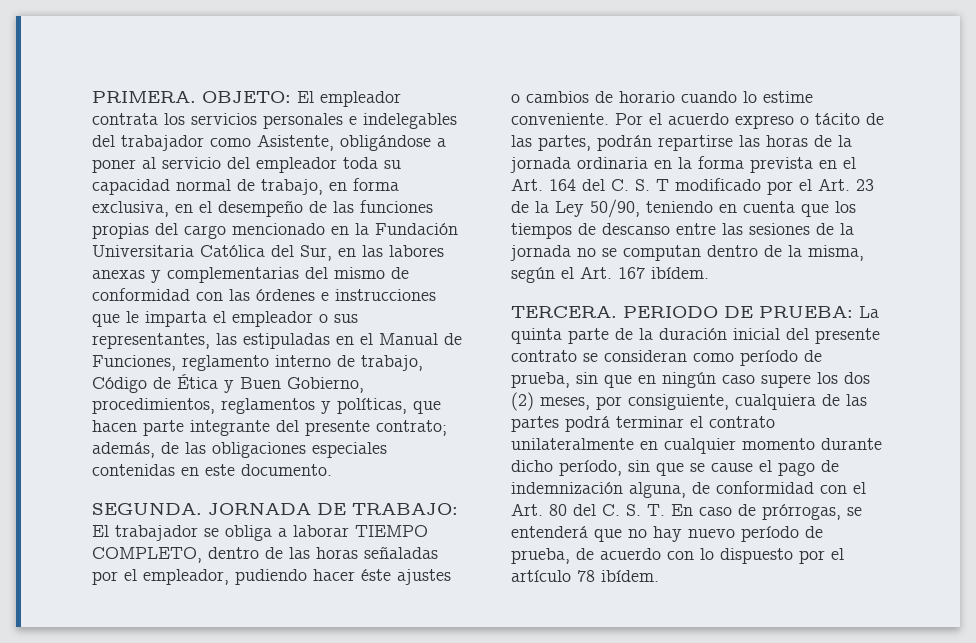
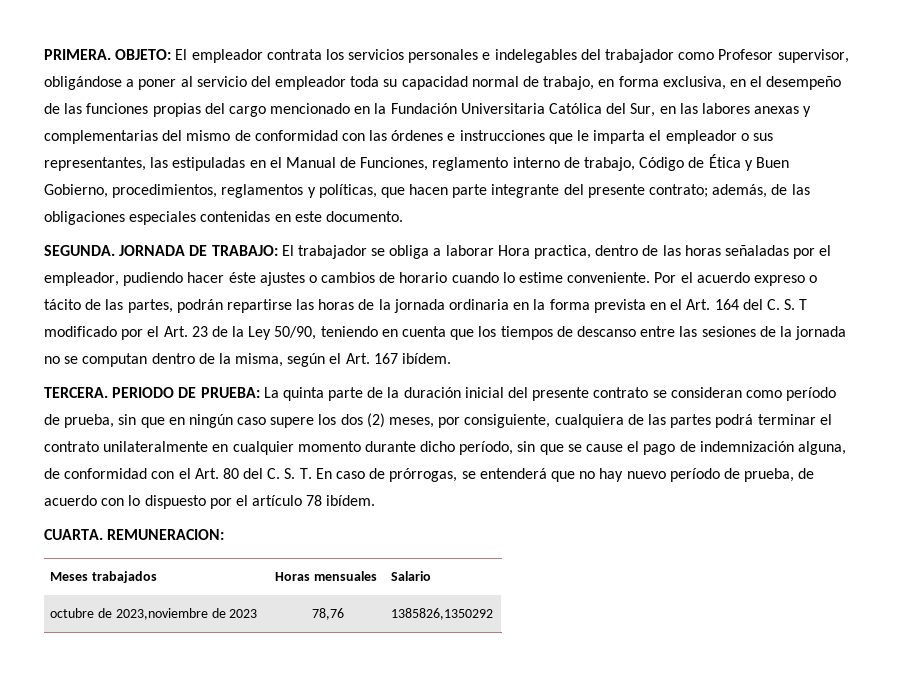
[257,134,334,151] Asistente, -> [718,49,849,63] Profesor supervisor,
[355,525,428,537] [92,547,202,563] TIEMPO COMPLETO, -> [497,245,592,259] Hora practica,
(659, 576) none -> [44,529,225,540] [50,571,158,583] [275,571,378,581] [391,571,432,581] [50,608,258,620] [311,608,344,620] [391,608,494,620] // CUARTA. REMUNERACION: // Meses trabajados | Horas mensuales | Salario // octubre de 2023,noviembre de 2023 | 78,76 | 1385826,1350292

